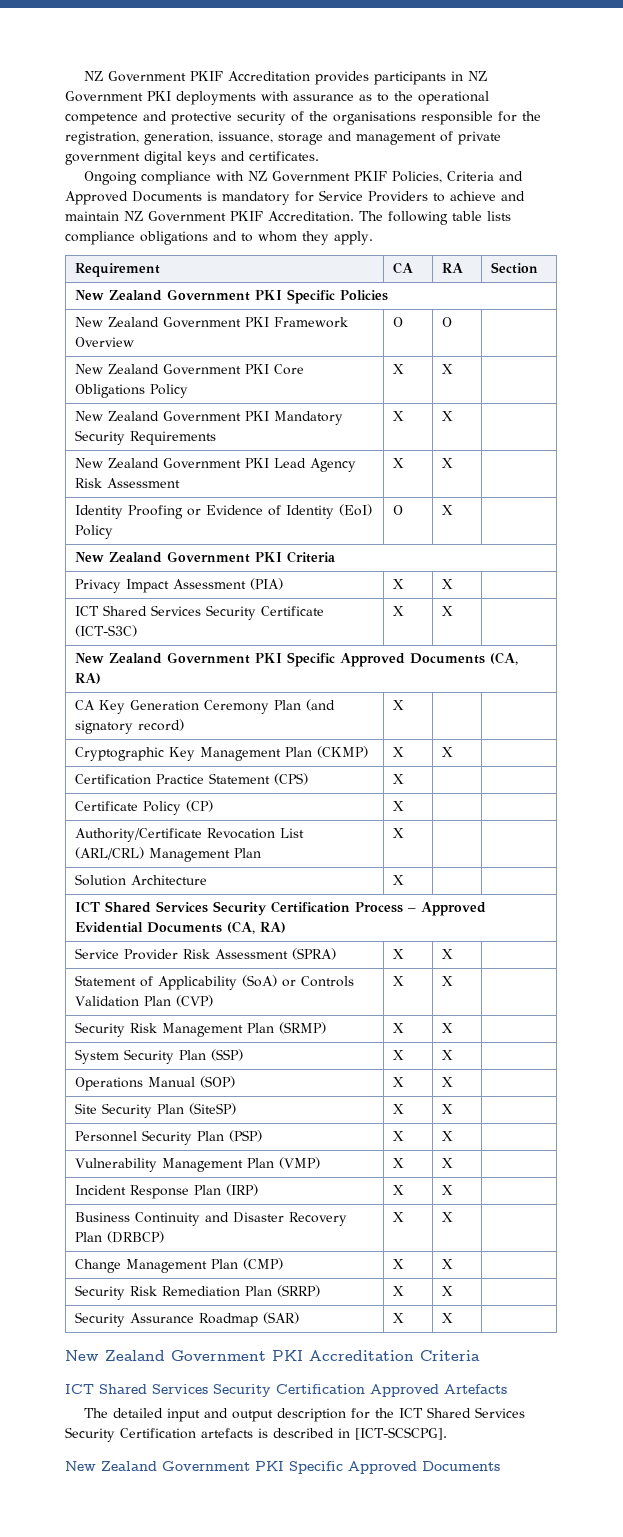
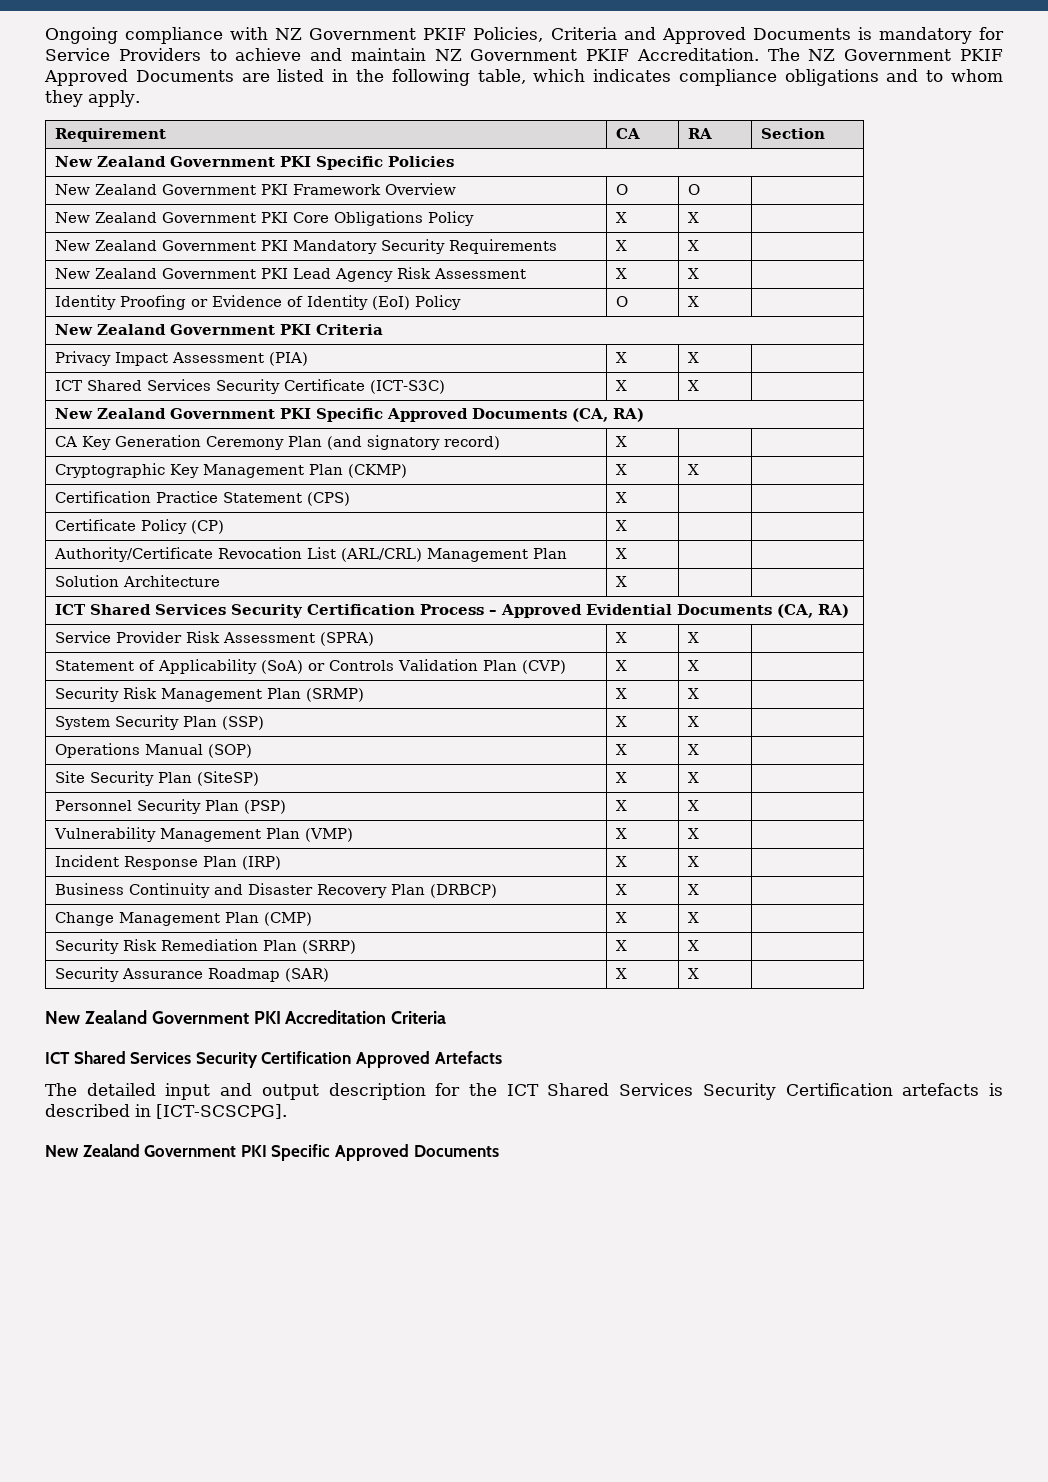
[83,71,487,85] [65,91,489,105] [65,111,541,125] [65,131,501,145] [65,151,319,165] NZ Government PKIF Accreditation provides participants in NZ Government PKI deployments with assurance as to the operational competence and protective security of the organisations responsible for the registration, generation, issuance, storage and management of private government digital keys and certificates. // -> (45, 35) none
[388,211,511,225] following table lists -> [808,49,1003,61] [44,69,672,86] NZ Government PKIF Approved Documents are listed in the following table, which indicates

